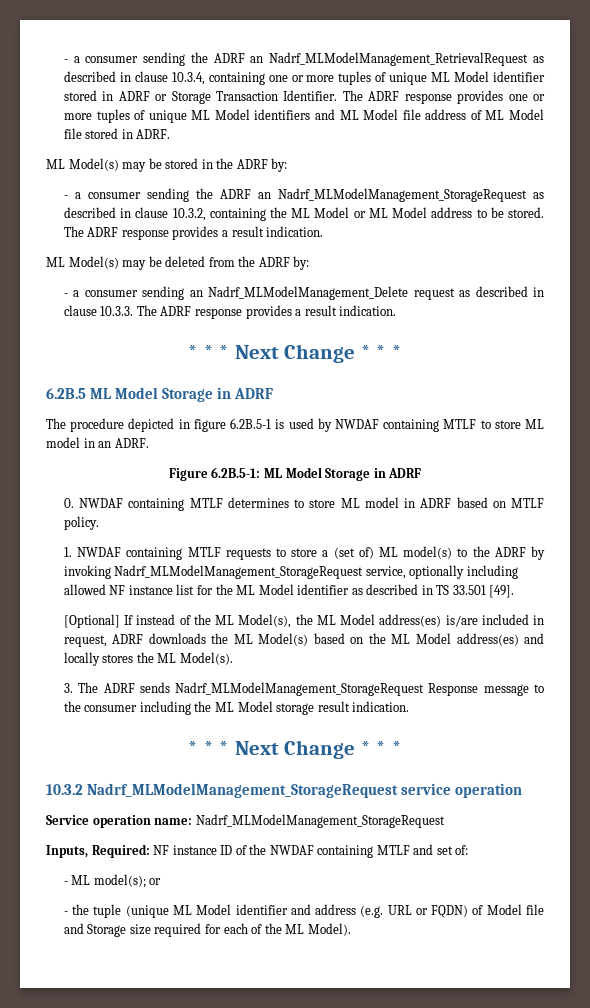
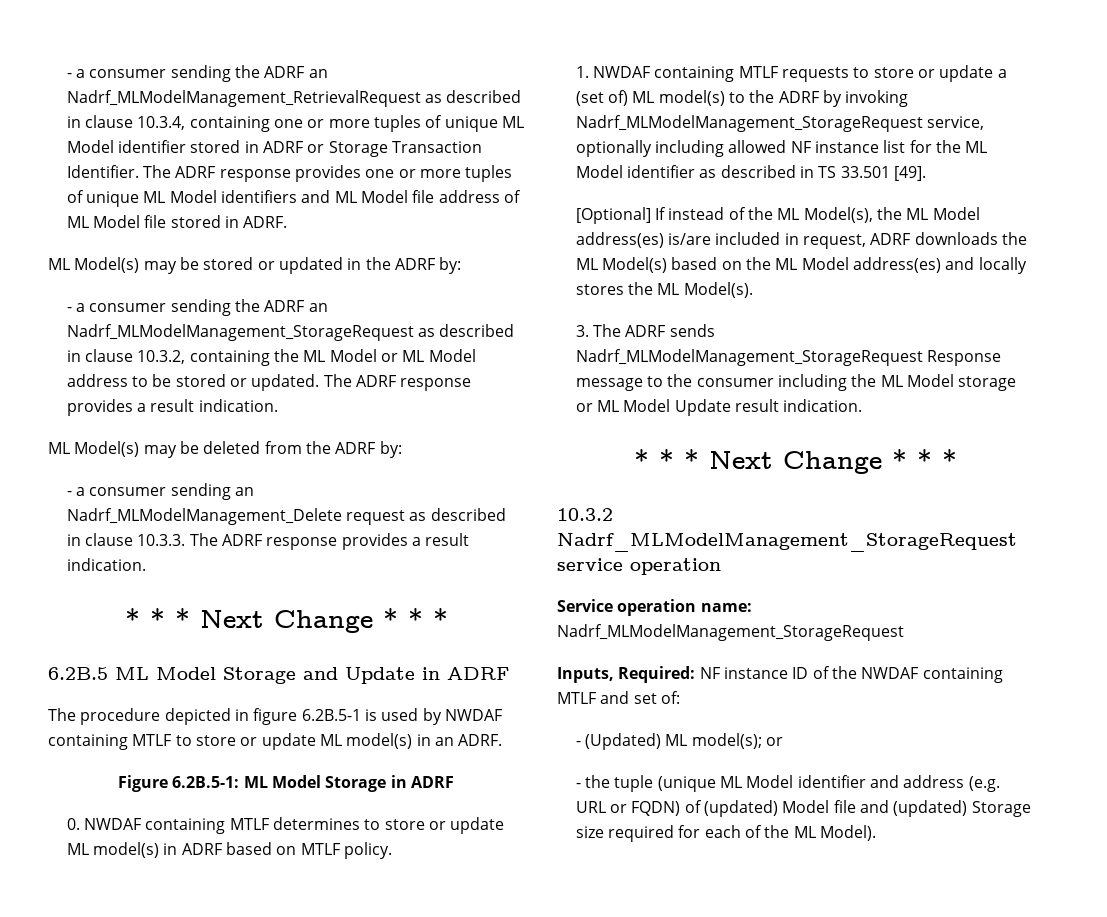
(199, 163) none -> [257,257,343,274] or updated
[508,207,545,218] stored. -> [175,374,320,391] stored or updated.
(214, 395) none -> [303,667,415,684] and Update
[525,419,545,429] [46,437,80,448] ML model -> [240,733,413,750] or update ML model(s)
[340,497,399,508] ML model -> [429,817,505,834] [66,842,160,858] or update ML model(s)
(318, 552) none -> [918,65,994,82] or update
(315, 709) none -> [575,399,731,416] or ML Model Update
(68, 883) none -> [585,733,662,750] (Updated)
(484, 910) none -> [704,800,779,817] (updated)
(84, 928) none -> [893,800,968,817] (updated)

